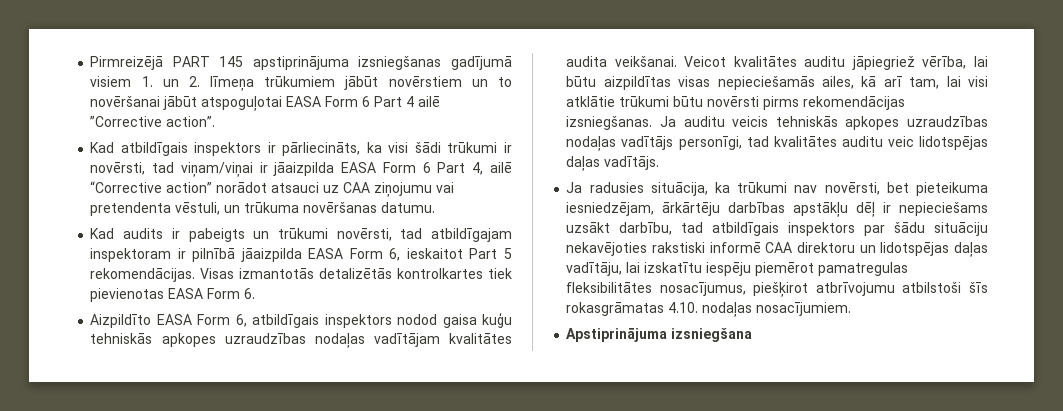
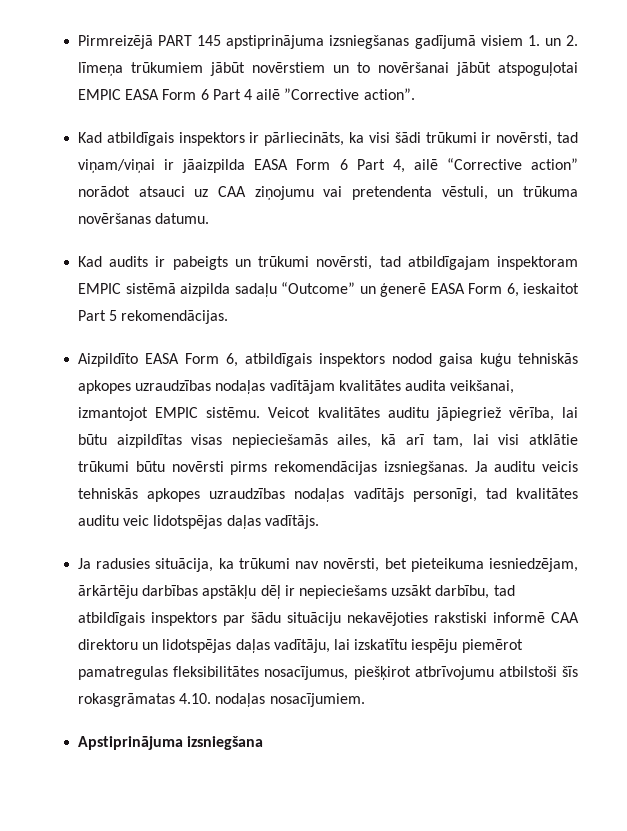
(283, 103) none -> [78,89,122,100] EMPIC
[177,248,302,262] ir pilnībā jāaizpilda -> [78,282,427,297] EMPIC sistēmā aizpilda sadaļu “Outcome” un ģenerē
[200,268,512,279] [90,288,256,302] Visas izmantotās detalizētās kontrolkartes tiek pievienotas EASA Form 6. -> (229, 317) none
[614,56,677,67] veikšanai. -> [450,380,515,394] [78,407,261,421] veikšanai, izmantojot EMPIC sistēmu.

